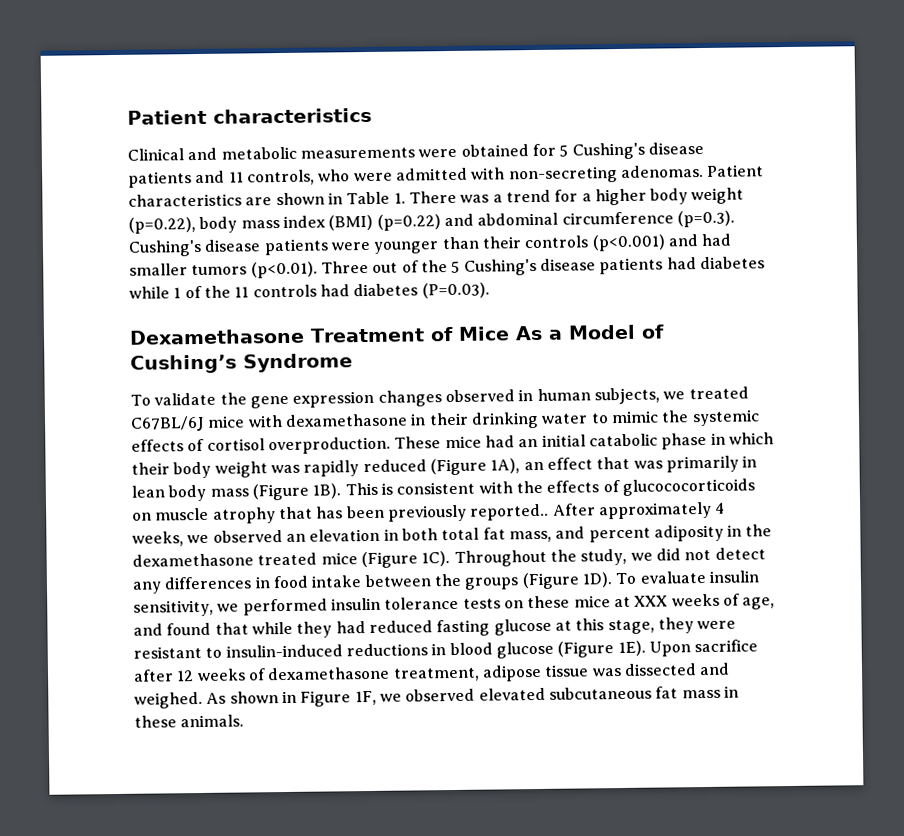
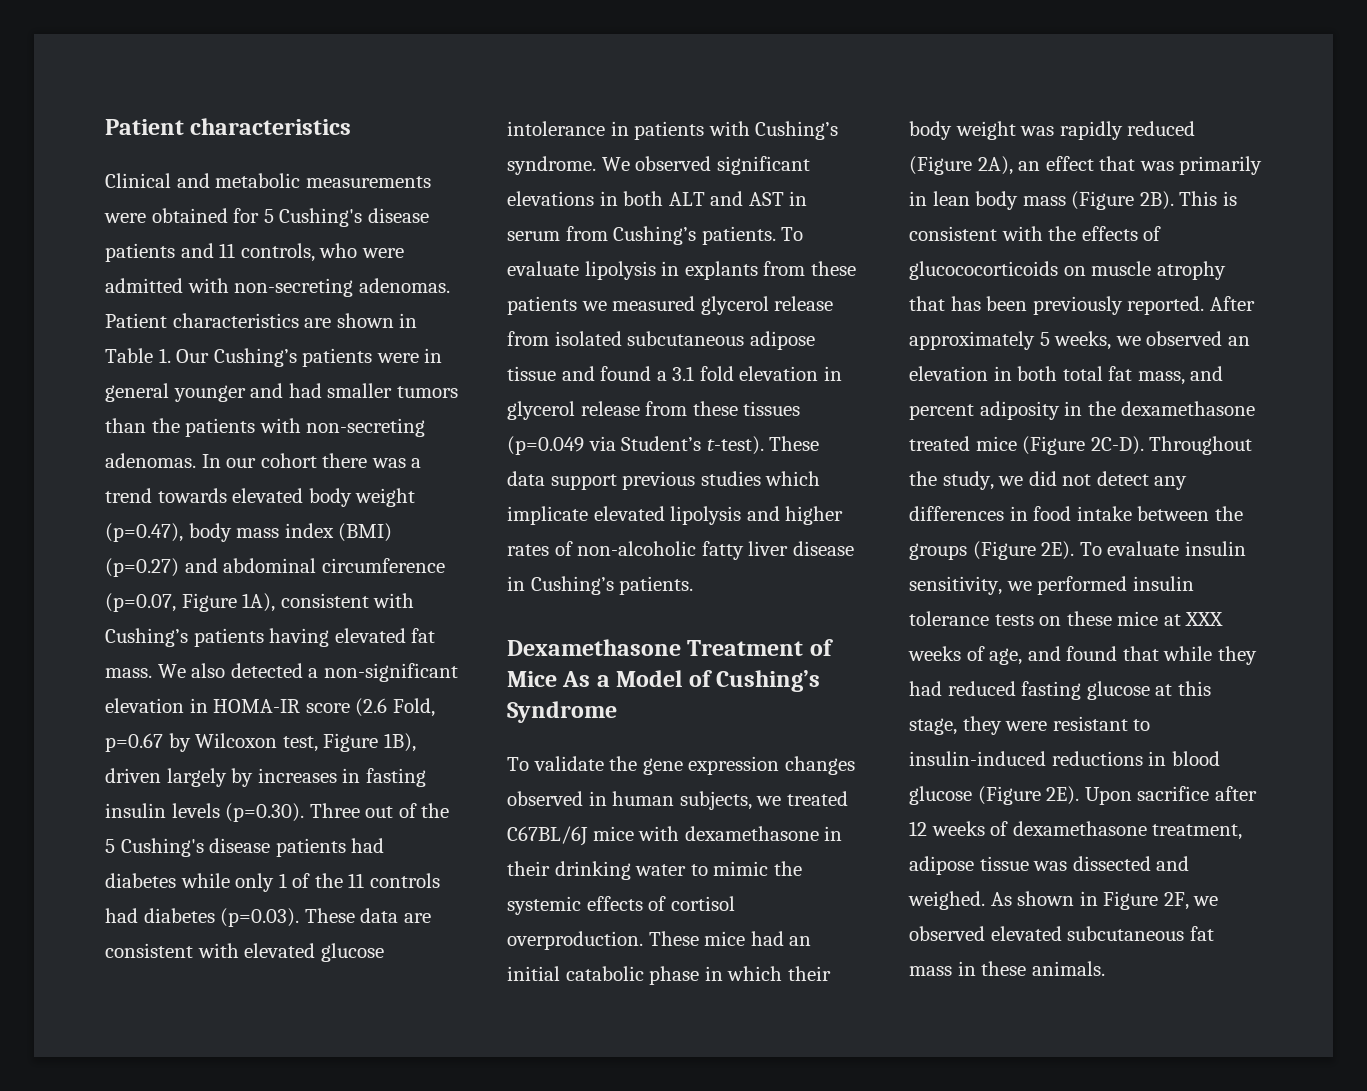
[408,187,745,206] [128,217,196,234] There was a trend for a higher body weight (p=0.22), -> [176,348,443,367] [105,383,458,402] [105,418,426,437] [105,453,422,468] [105,488,416,507] [105,523,183,542] Our Cushing’s patients were in general younger and had smaller tumors than the patients with non-secreting adenomas. In our cohort there was a trend towards elevated body weight (p=0.47),
[376,214,441,231] (p=0.22) -> [105,558,179,577] (p=0.27)
[676,210,735,228] [128,233,732,257] [129,261,318,279] (p=0.3). Cushing's disease patients were younger than their controls (p<0.001) and had smaller tumors (p<0.01). -> [105,593,415,612] [105,628,436,647] [105,663,458,682] [105,698,435,717] [105,733,416,752] [105,768,426,787] [105,803,305,822] (p=0.07, Figure 1A), consistent with Cushing’s patients having elevated fat mass. We also detected a non-significant elevation in HOMA-IR score (2.6 Fold, p=0.67 by Wilcoxon test, Figure 1B), driven largely by increases in fasting insulin levels (p=0.30).
(170, 292) none -> [235,873,275,892] only
[421,282,490,299] (P=0.03). -> [220,908,431,927] [105,943,384,962] [507,121,839,140] [507,156,810,175] [507,191,808,206] [507,226,804,245] [507,261,856,280] [507,296,834,315] [507,331,815,350] [507,366,842,381] [507,401,801,420] [507,436,820,455] [507,471,821,490] [507,506,844,525] [507,541,854,560] [507,576,694,595] (p=0.03). These data are consistent with elevated glucose intolerance in patients with Cushing’s syndrome. We observed significant elevations in both ALT and AST in serum from Cushing’s patients. To evaluate lipolysis in explants from these patients we measured glycerol release from isolated subcutaneous adipose tissue and found a 3.1 fold elevation in glycerol release from these tissues (p=0.049 via Student’s t-test). These data support previous studies which implicate elevated lipolysis and higher rates of non-alcoholic fatty liver disease in Cushing’s patients.
[490,458,521,474] 1A), -> [977,156,1013,175] 2A),
[312,483,342,499] 1B). -> [1139,191,1174,210] 2B).
[470,503,550,521] reported.. -> [1127,296,1205,315] reported.
[715,502,726,514] 4 -> [1039,332,1050,346] 5
[421,551,451,567] 1C). -> [1090,436,1144,455] 2C-D).
[581,572,613,588] 1D). -> [1041,541,1075,560] 2E).
[617,640,646,657] 1E). -> [1046,786,1080,805] 2E).
[354,690,377,706] 1F, -> [1163,892,1189,910] 2F,

